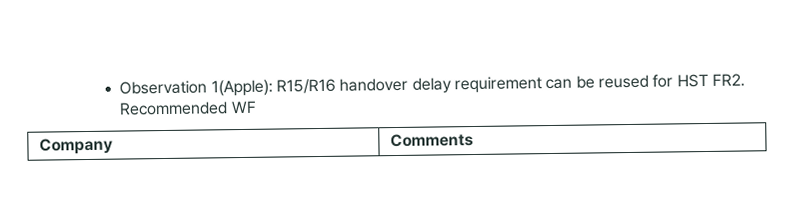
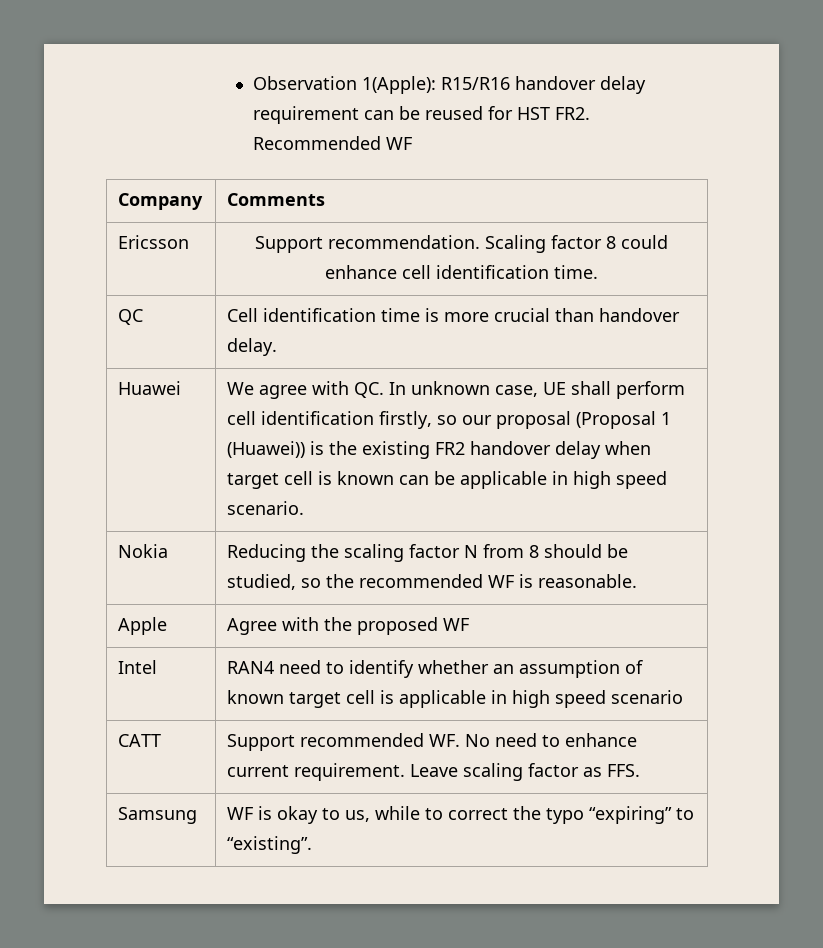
(475, 140) none -> [118,235,190,249] [255,235,668,253] [325,265,598,279] [118,309,144,325] [227,308,681,322] [227,338,278,356] [118,381,182,395] [227,381,686,399] [227,411,672,429] [227,441,652,459] [227,471,668,489] [227,501,305,515] [118,544,169,558] [227,544,629,562] [227,574,638,590] [118,617,168,635] [227,617,470,635] [118,660,158,674] [227,660,644,678] [227,690,684,708] [118,734,162,747] [227,733,638,751] [227,763,641,781] [118,807,198,824] [227,806,695,824] [227,836,313,854] // Ericsson | Support recommendation. Scaling factor 8 could enhance cell identification time. // QC | Cell identification time is more crucial than handover delay. // Huawei | We agree with QC. In unknown case, UE shall perform cell identification firstly, so our proposal (Proposal 1 (Huawei)) is the existing FR2 handover delay when target cell is known can be applicable in high speed scenario. // Nokia | Reducing the scaling factor N from 8 should be studied, so the recommended WF is reasonable. // Apple | Agree with the proposed WF // Intel | RAN4 need to identify whether an assumption of known target cell is applicable in high speed scenario // CATT | Support recommended WF. No need to enhance current requirement. Leave scaling factor as FFS. // Samsung | WF is okay to us, while to correct the typo “expiring” to “existing”.

